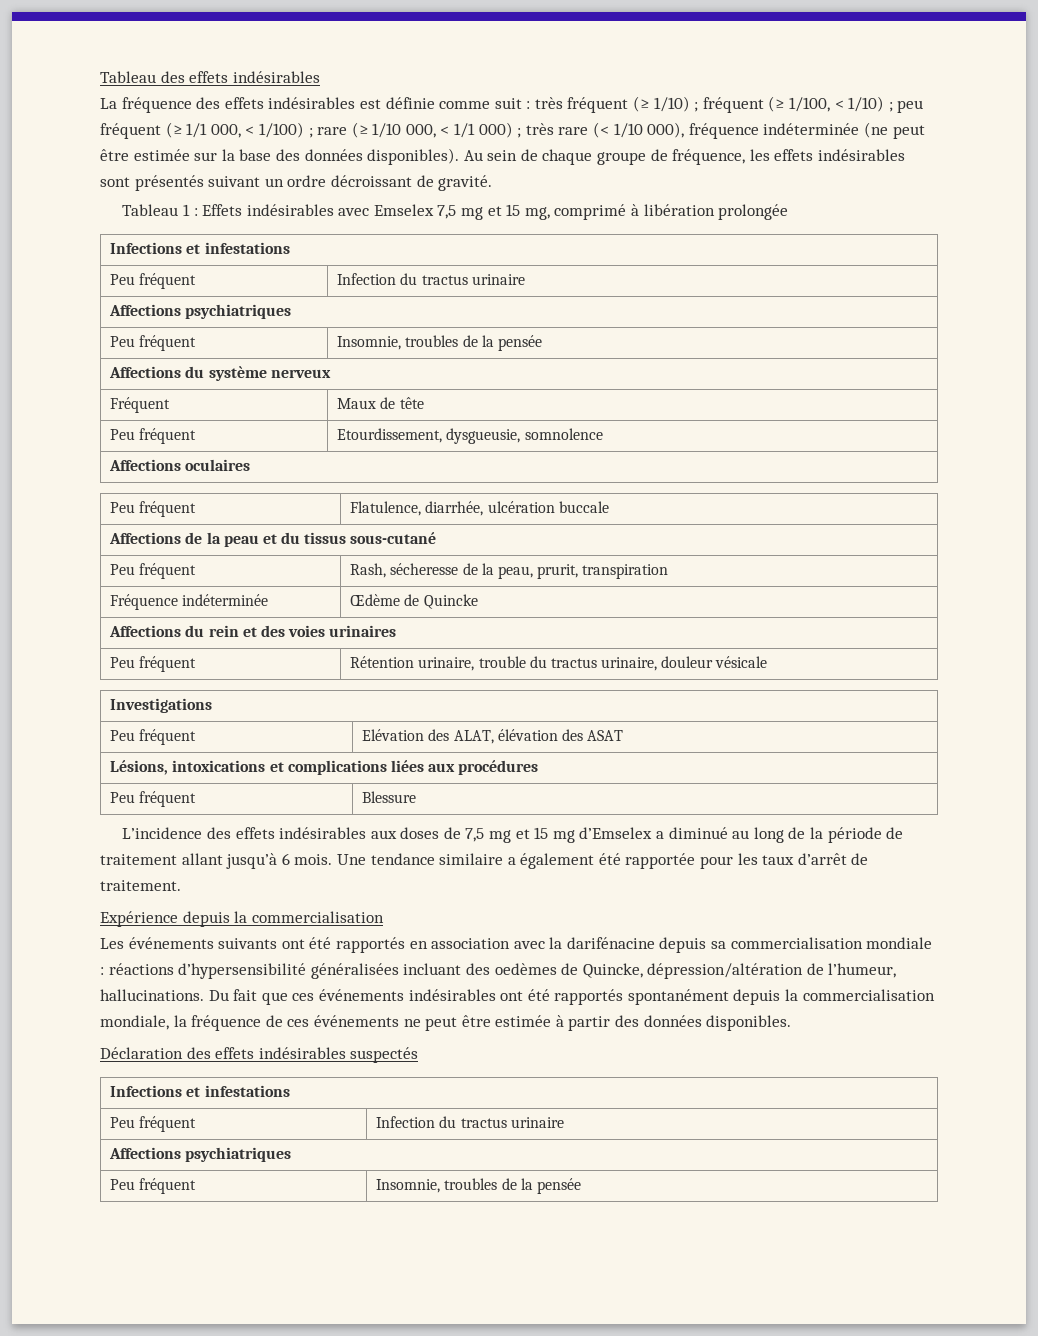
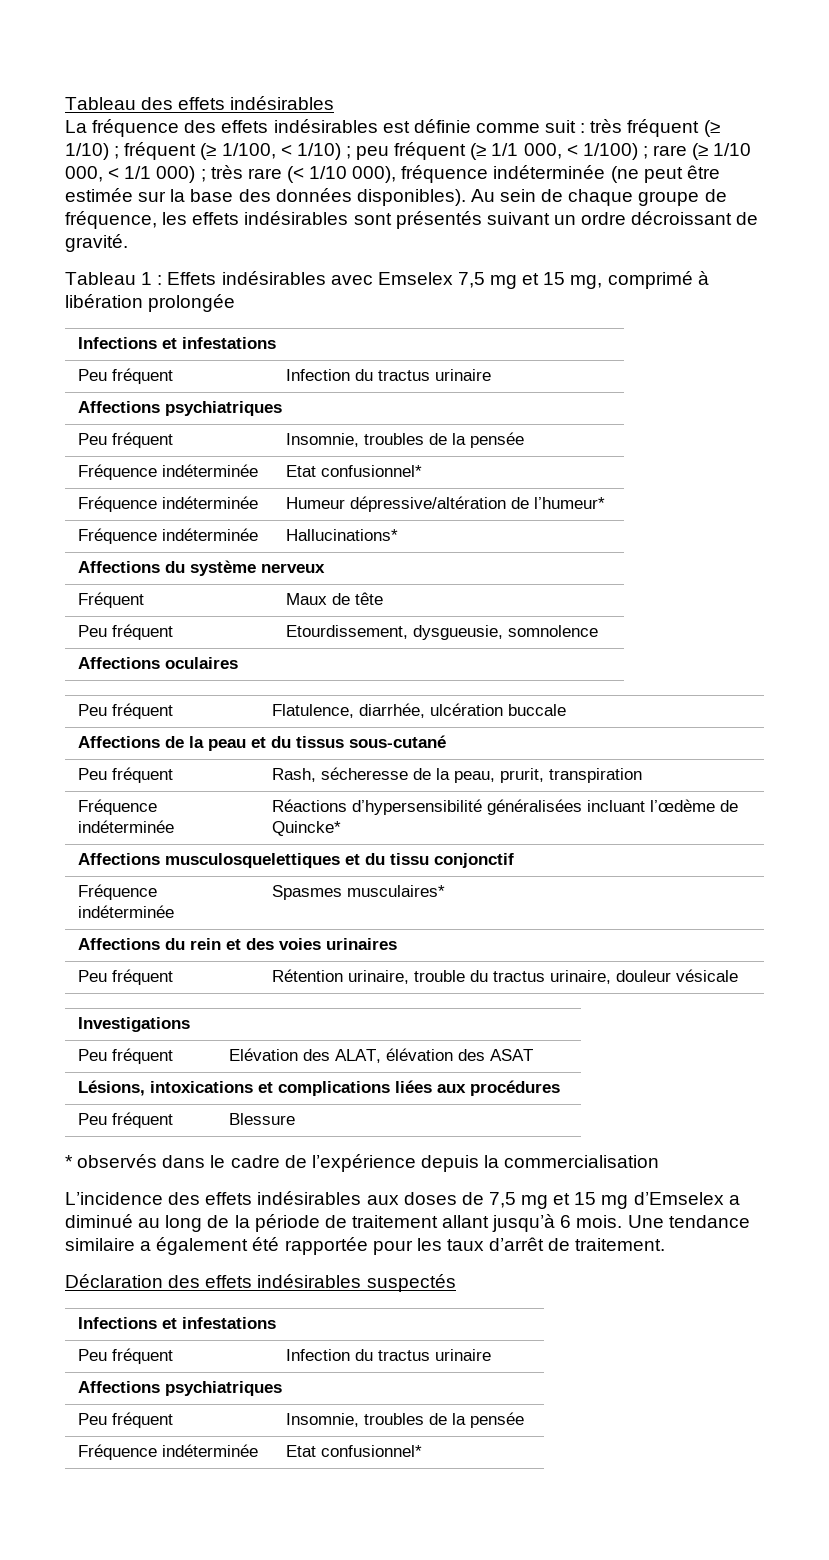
(542, 343) none -> [78,464,259,480] [286,465,423,477] [78,496,259,512] [286,496,606,512] [78,528,259,544] [286,529,399,541] // Fréquence indéterminée | Etat confusionnel* // Fréquence indéterminée | Humeur dépressive/altération de l’humeur* // Fréquence indéterminée | Hallucinations*
[350,594,478,609] Œdème de Quincke -> [272,799,739,815] [272,821,342,836] [78,853,515,868] [78,884,158,900] [78,905,175,918] [272,885,446,900] Réactions d’hypersensibilité généralisées incluant l’œdème de Quincke* // Affections musculosquelettiques et du tissu conjonctif // Fréquence indéterminée | Spasmes musculaires*
(417, 797) none -> [65,1154,660,1172] // * observés dans le cadre de l’expérience depuis la commercialisation
[100,911,384,927] [100,937,933,953] [100,963,897,979] [100,989,935,1005] [100,1015,792,1031] // Expérience depuis la commercialisation // Les événements suivants ont été rapportés en association avec la darifénacine depuis sa commercialisation mondiale : réactions d’hypersensibilité généralisées incluant des oedèmes de Quincke, dépression/altération de l’humeur, hallucinations. Du fait que ces événements indésirables ont été rapportés spontanément depuis la commercialisation mondiale, la fréquence de ces événements ne peut être estimée à partir des données disponibles. -> (666, 1244) none
(581, 1186) none -> [78,1444,259,1460] [286,1445,423,1457] // Fréquence indéterminée | Etat confusionnel*

